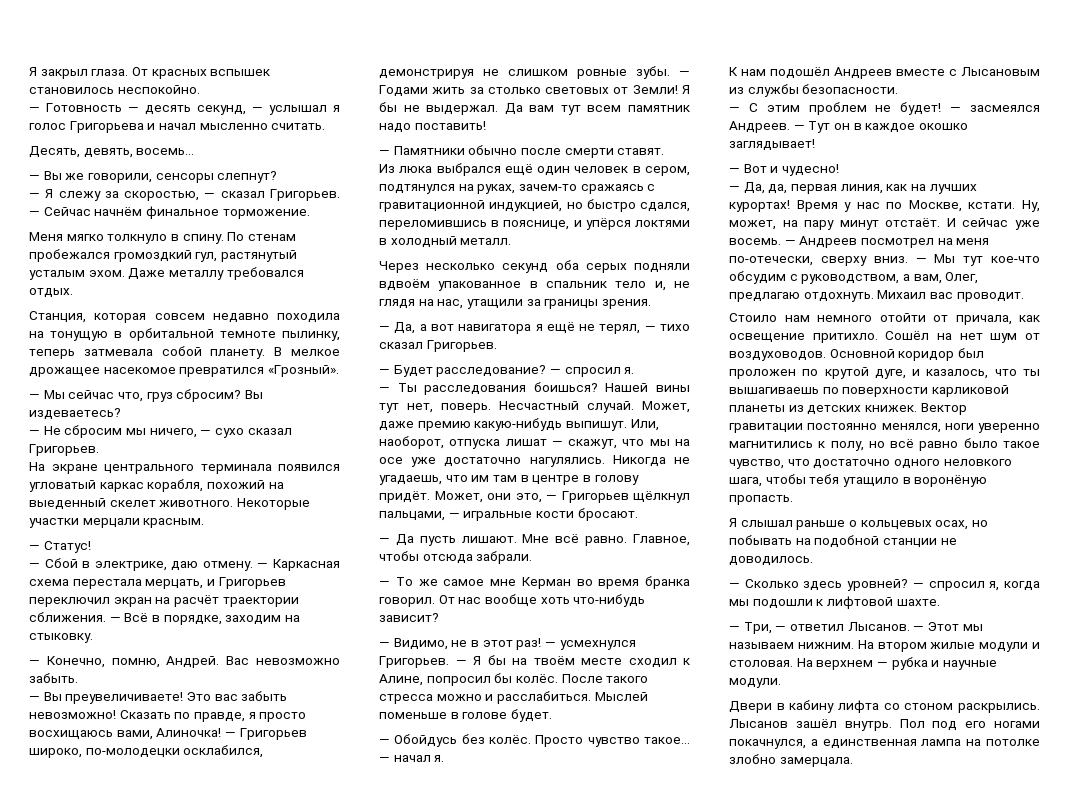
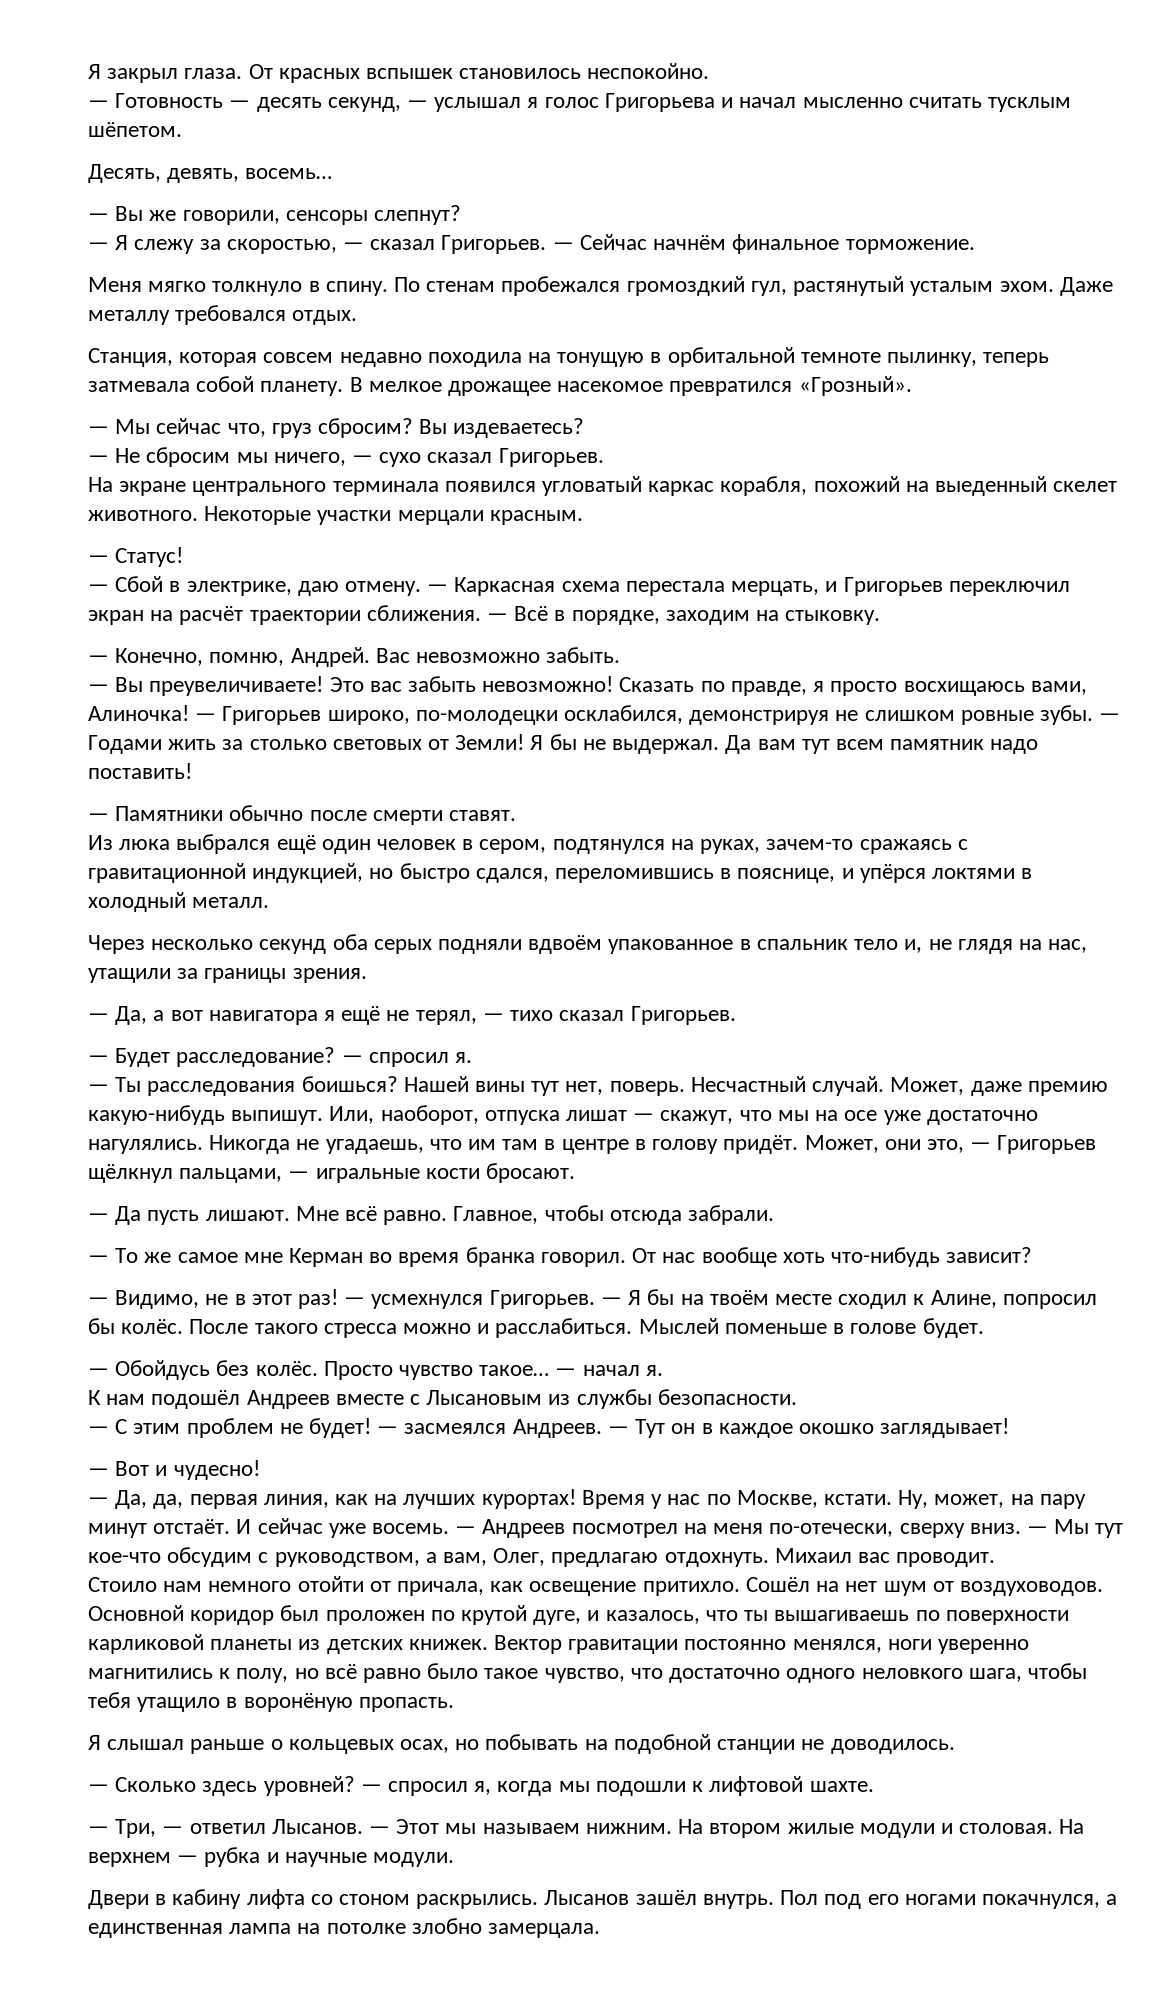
[271,123,326,130] считать. -> [908,97,1071,112] [88,122,182,137] считать тусклым шёпетом.

